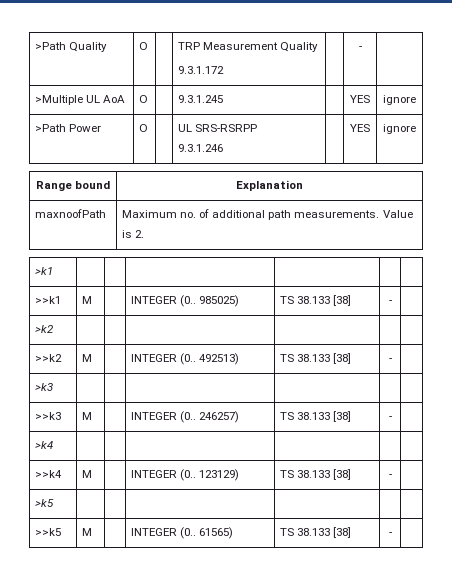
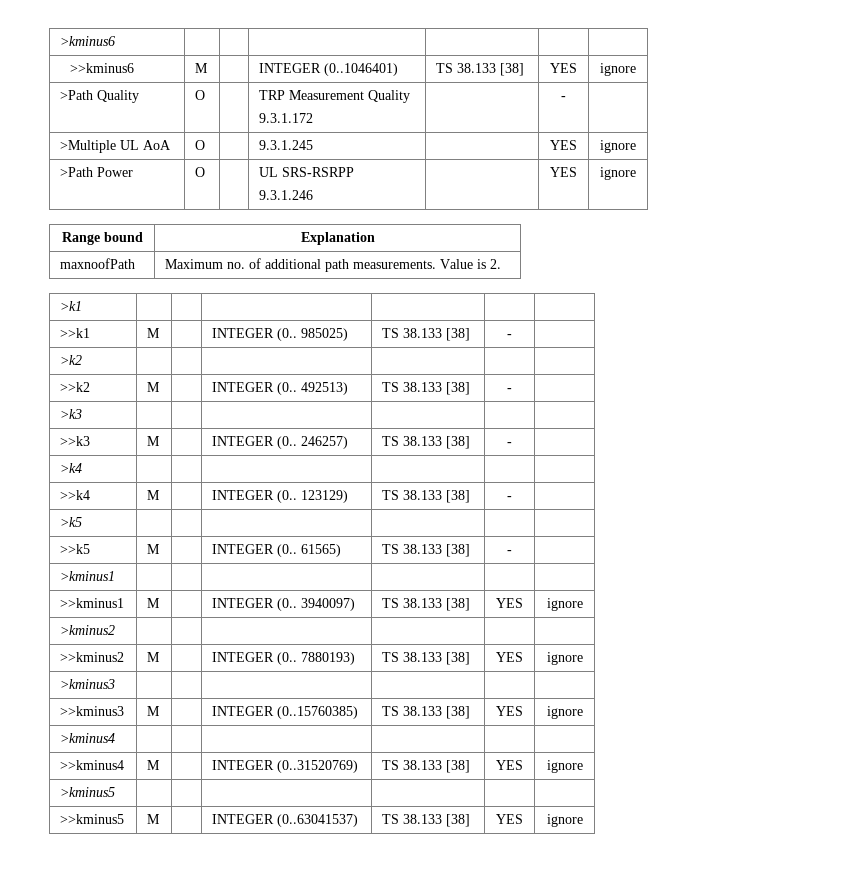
(34, 46) none -> [60,36,116,46] [70,63,135,73] [195,63,209,73] [259,63,399,76] [436,63,525,76] [550,63,577,73] [600,63,636,76] >kminus6 | | | | | | // >>kminus6 | M | | INTEGER (0..1046401) | TS 38.133 [38] | YES | ignore //
(392, 534) none -> [60,571,116,581] [60,598,125,608] [147,598,161,608] [212,598,356,611] [382,598,471,611] [496,598,523,608] [546,598,583,611] [60,625,116,635] [60,652,125,662] [147,652,161,662] [212,652,356,665] [382,652,471,665] [496,652,523,662] [546,652,583,665] [60,679,116,689] [60,706,125,716] [147,706,161,716] [212,706,359,719] [382,706,471,719] [496,706,523,716] [546,706,583,719] [60,733,116,743] [60,760,125,770] [147,760,161,770] [212,760,359,773] [382,760,471,773] [496,760,523,770] [546,760,583,773] [60,787,116,797] [60,814,125,824] [147,814,161,824] [212,814,359,827] [382,814,471,827] [496,814,523,824] [546,814,583,827] // >kminus1 | | | | | | // >>kminus1 | M | | INTEGER (0.. 3940097) | TS 38.133 [38] | YES | ignore // >kminus2 | | | | | | // >>kminus2 | M | | INTEGER (0.. 7880193) | TS 38.133 [38] | YES | ignore // >kminus3 | | | | | | // >>kminus3 | M | | INTEGER (0..15760385) | TS 38.133 [38] | YES | ignore // >kminus4 | | | | | | // >>kminus4 | M | | INTEGER (0..31520769) | TS 38.133 [38] | YES | ignore // >kminus5 | | | | | | // >>kminus5 | M | | INTEGER (0..63041537) | TS 38.133 [38] | YES | ignore

